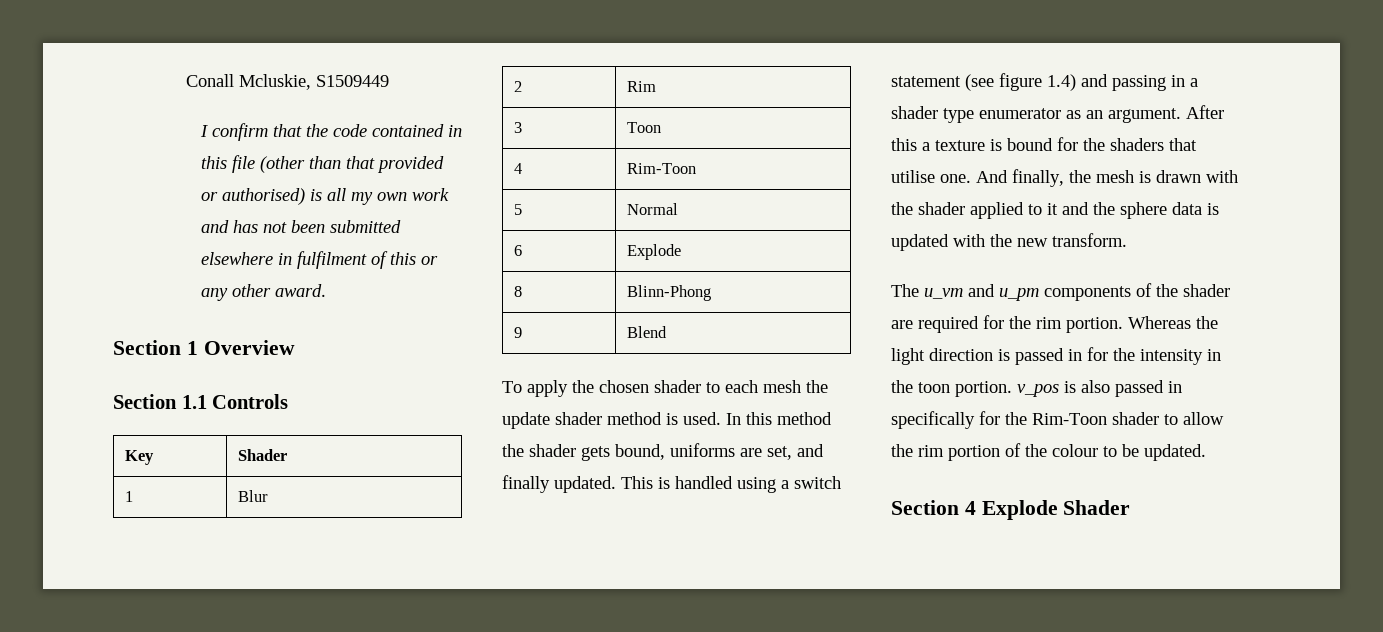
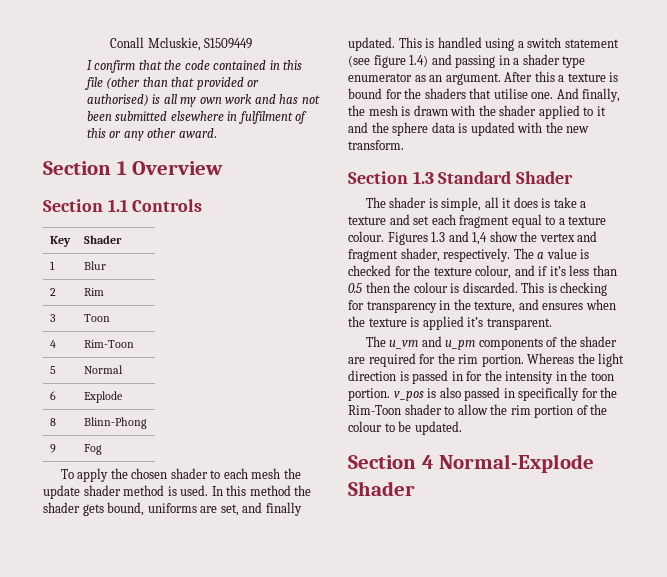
[626,326,667,338] Blend -> [83,444,102,455] Fog
(1127, 240) none -> [348,171,574,184] [365,197,587,211] [348,214,607,228] [348,231,598,245] [348,248,590,262] [348,265,617,279] [348,282,608,296] [348,299,616,313] [348,316,552,330] // Section 1.3 Standard Shader // The shader is simple, all it does is take a texture and set each fragment equal to a texture colour. Figures 1.3 and 1,4 show the vertex and fragment shader, respectively. The a value is checked for the texture colour, and if it’s less than 0.5 then the colour is discarded. This is checking for transparency in the texture, and ensures when the texture is applied it’s transparent.
[981,500,1058,520] Explode -> [439,454,595,473] Normal-Explode

